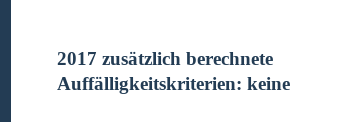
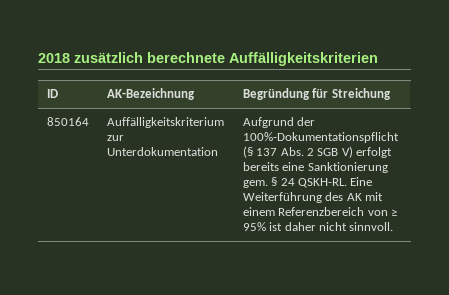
[57,52,97,65] 2017 -> [38,53,70,63] 2018
[57,76,291,94] Auffälligkeitskriterien: keine -> [229,52,378,66] [46,89,58,98] [106,88,195,100] [242,88,391,100] [46,117,89,126] [106,117,224,128] [106,135,124,141] [106,147,218,156] [242,117,316,128] [242,132,399,143] [242,146,393,158] [242,162,388,173] [242,177,373,188] [242,192,383,203] [242,207,397,216] [242,222,394,231] Auffälligkeitskriterien // ID | AK-Bezeichnung | Begründung für Streichung // 850164 | Auffälligkeitskriterium zur Unterdokumentation | Aufgrund der 100%-Dokumentationspflicht (§ 137 Abs. 2 SGB V) erfolgt bereits eine Sanktionierung gem. § 24 QSKH-RL. Eine Weiterführung des AK mit einem Referenzbereich von ≥ 95% ist daher nicht sinnvoll.

